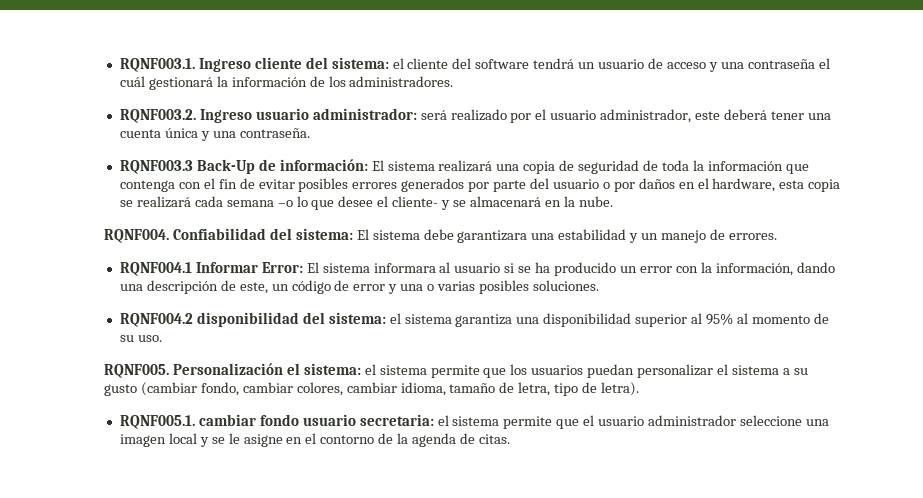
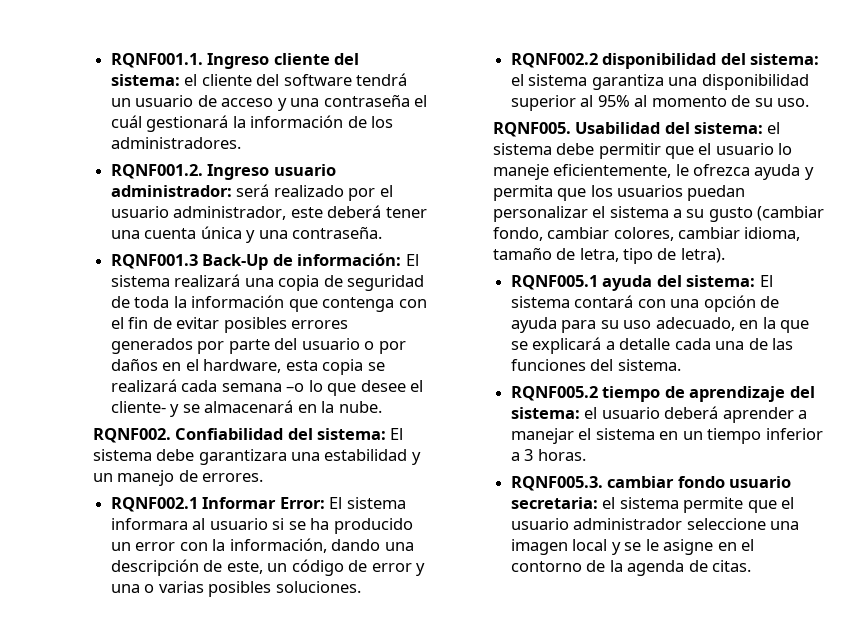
[119,58,195,72] RQNF003.1. -> [110,53,203,68] RQNF001.1.
[119,109,196,123] RQNF003.2. -> [110,164,203,179] RQNF001.2.
[119,160,193,174] RQNF003.3 -> [110,254,198,269] RQNF001.3
[104,229,170,243] RQNF004. -> [92,428,171,443] RQNF002.
[119,262,192,276] RQNF004.1 -> [110,497,198,512] RQNF002.1
[119,313,193,327] RQNF004.2 -> [510,53,598,68] RQNF002.2
[172,363,480,378] Personalización el sistema: el sistema permite -> [575,122,781,134] [492,143,793,159] [492,164,814,180] [492,185,553,201] Usabilidad del sistema: el sistema debe permitir que el usuario lo maneje eficientemente, le ofrezca ayuda y permita
[119,415,195,429] RQNF005.1. -> [510,275,773,291] [510,295,780,312] [510,317,809,333] [510,337,793,354] [510,359,681,371] [510,386,815,402] [510,406,808,423] [510,428,823,444] [510,449,586,461] [510,476,603,491] RQNF005.1 ayuda del sistema: El sistema contará con una opción de ayuda para su uso adecuado, en la que se explicará a detalle cada una de las funciones del sistema. // RQNF005.2 tiempo de aprendizaje del sistema: el usuario deberá aprender a manejar el sistema en un tiempo inferior a 3 horas. // RQNF005.3.

